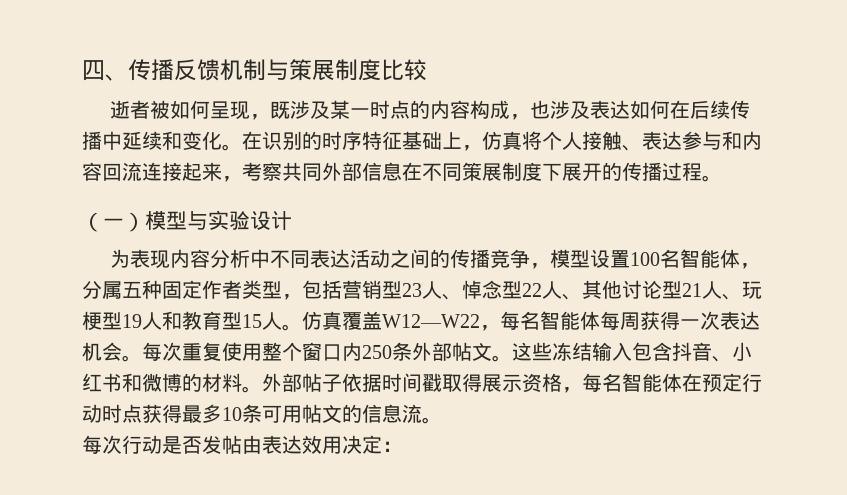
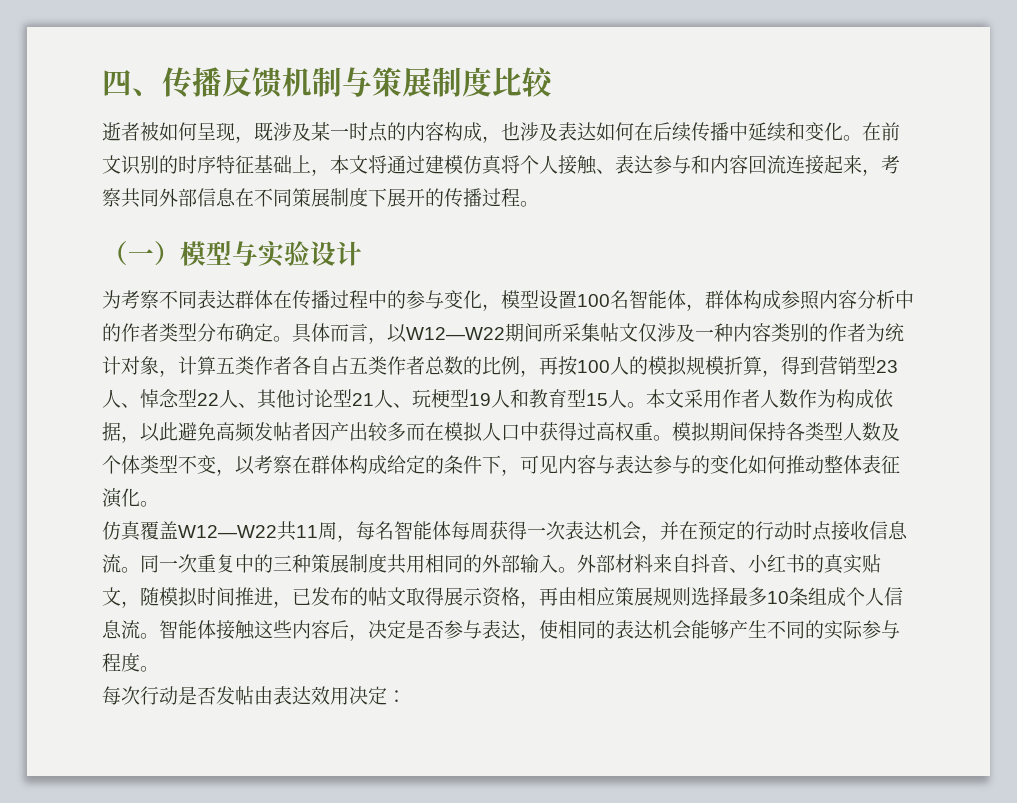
(262, 140) none -> [881,122,900,141] [102,155,121,174] 前文
(482, 148) none -> [330,155,463,174] 本文将通过建模
[130,249,531,269] 表现内容分析中不同表达活动之间的传播竞争 -> [121,290,482,309] 考察不同表达群体在传播过程中的参与变化
[82,280,342,300] 分属五种固定作者类型，包括 -> [705,290,914,310] [102,323,904,344] [102,356,819,377] 群体构成参照内容分析中的作者类型分布确定。具体而言，以W12—W22期间所采集帖文仅涉及一种内容类别的作者为统计对象，计算五类作者各自占五类作者总数的比例，再按100人的模拟规模折算，得到
(302, 327) none -> [646,389,893,409] [102,422,900,443] [102,455,900,476] [102,488,159,508] 本文采用作者人数作为构成依据，以此避免高频发帖者因产出较多而在模拟人口中获得过高权重。模拟期间保持各类型人数及个体类型不变，以考察在群体构成给定的条件下，可见内容与表达参与的变化如何推动整体表征演化。 //
(480, 321) none -> [277,521,337,541] 共11周
[122,342,752,362] [82,373,762,393] [82,404,422,423] 。每次重复使用整个窗口内250条外部帖文。这些冻结输入包含抖音、小红书和微博的材料。外部帖子依据时间戳取得展示资格，每名智能体在预定行动时点获得最多10条可用帖文的信息流 -> [641,521,908,542] [102,554,881,574] [102,587,903,608] [102,620,900,641] [102,653,140,672] ，并在预定的行动时点接收信息流。同一次重复中的三种策展制度共用相同的外部输入。外部材料来自抖音、小红书的真实贴文，随模拟时间推进，已发布的帖文取得展示资格，再由相应策展规则选择最多10条组成个人信息流。智能体接触这些内容后，决定是否参与表达，使相同的表达机会能够产生不同的实际参与程度

